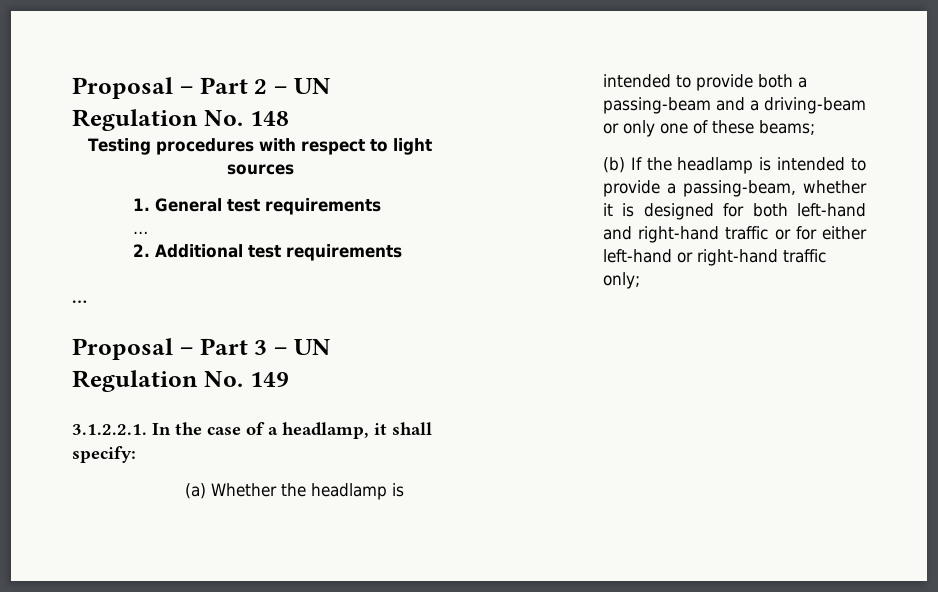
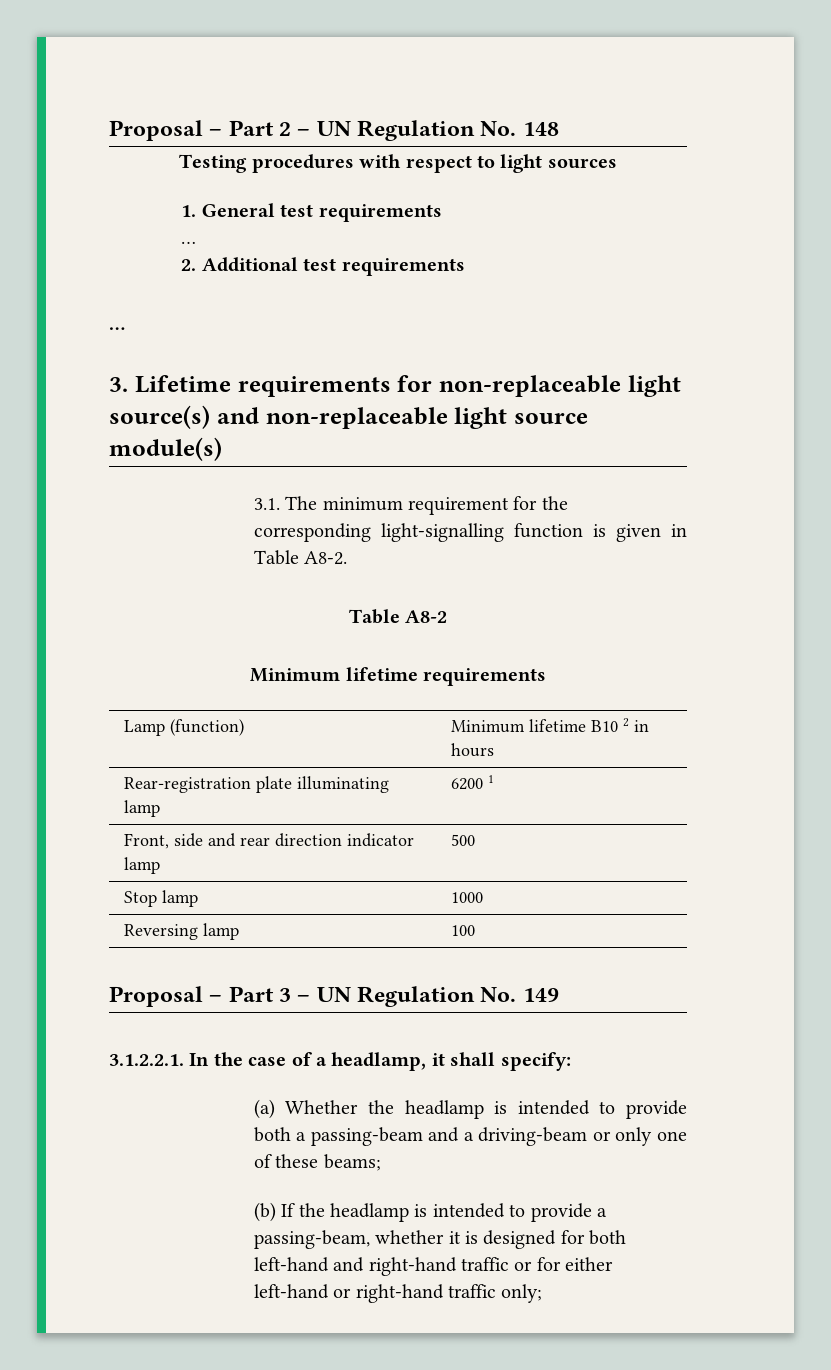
(87, 301) none -> [109,375,681,397] [109,405,588,429] [109,437,222,461] [253,496,568,515] [253,523,687,542] [253,550,348,565] [348,609,448,624] [250,667,546,686] [123,719,244,736] [450,718,649,733] [450,743,494,757] [123,776,389,793] [123,800,160,817] [450,775,494,790] [123,833,414,849] [123,857,160,874] [450,834,475,846] [123,890,198,907] [450,892,483,903] [123,923,239,940] [450,925,475,936] // 3. Lifetime requirements for non-replaceable light source(s) and non-replaceable light source module(s) // 3.1. The minimum requirement for the corresponding light-signalling function is given in Table A8-2. // Table A8-2 // Minimum lifetime requirements // Lamp (function) | Minimum lifetime B10 2 in hours // Rear-registration plate illuminating lamp | 6200 1 // Front, side and rear direction indicator lamp | 500 // Stop lamp | 1000 // Reversing lamp | 100

